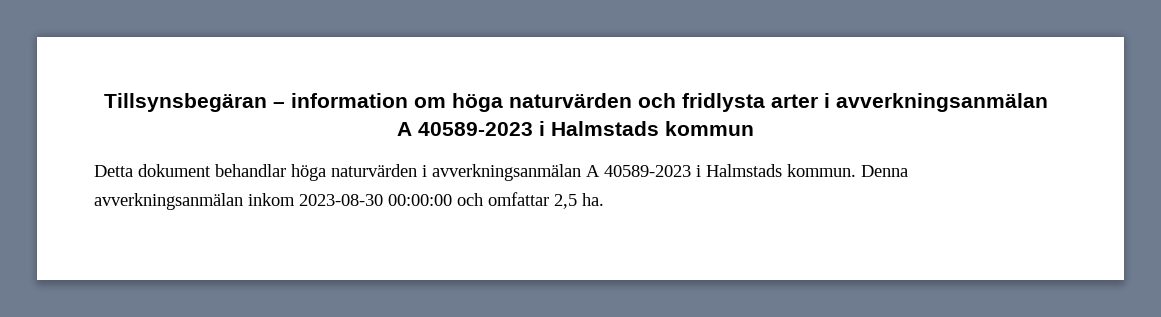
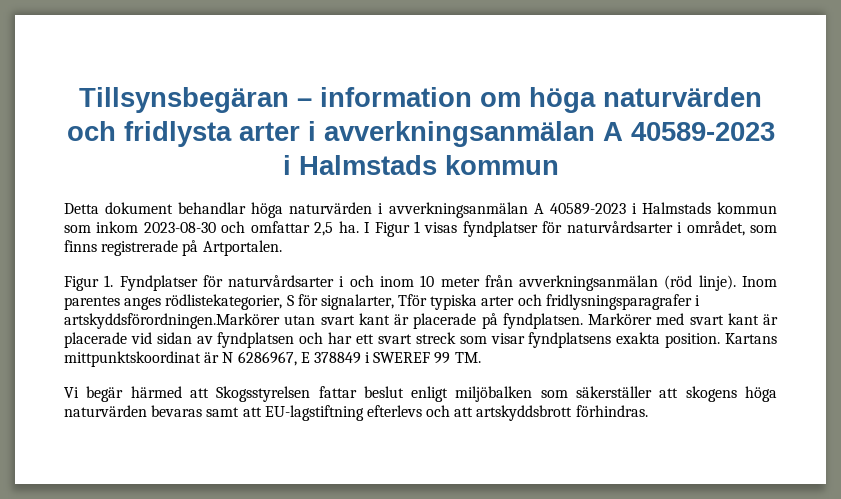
[787,164,908,177] [94,193,243,210] kommun. Denna avverkningsanmälan -> [717,202,778,214] [64,225,91,233] kommun som
[388,194,452,206] 00:00:00 -> (216, 227) none
(604, 199) none -> [364,221,777,237] [64,240,282,256] [64,275,778,291] [64,294,701,310] [64,313,778,329] [64,332,778,348] [64,351,481,367] [64,386,777,402] [64,405,648,421] I Figur 1 visas fyndplatser för naturvårdsarter i området, som finns registrerade på Artportalen. // Figur 1. Fyndplatser för naturvårdsarter i och inom 10 meter från avverkningsanmälan (röd linje). Inom parentes anges rödlistekategorier, S för signalarter, Tför typiska arter och fridlysningsparagrafer i artskyddsförordningen.Markörer utan svart kant är placerade på fyndplatsen. Markörer med svart kant är placerade vid sidan av fyndplatsen och har ett svart streck som visar fyndplatsens exakta position. Kartans mittpunktskoordinat är N 6286967, E 378849 i SWEREF 99 TM. // Vi begär härmed att Skogsstyrelsen fattar beslut enligt miljöbalken som säkerställer att skogens höga naturvärden bevaras samt att EU-lagstiftning efterlevs och att artskyddsbrott förhindras.

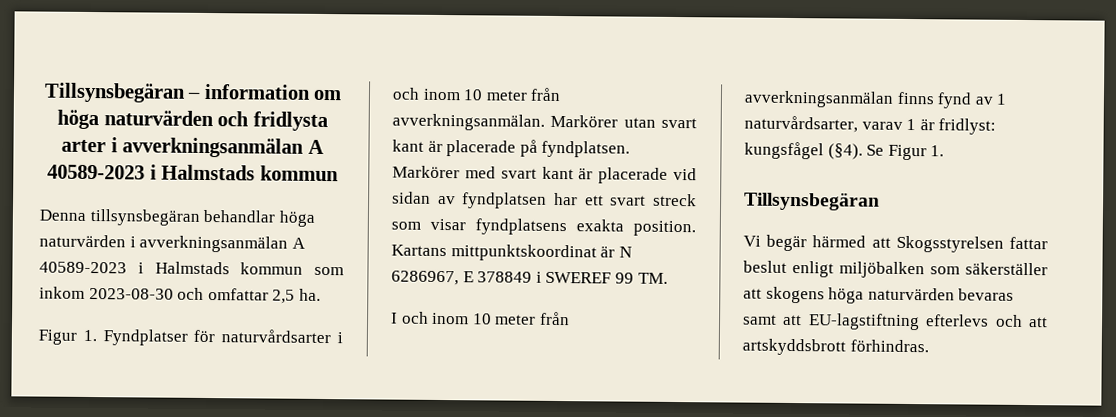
[64,202,174,214] Detta dokument -> [39,208,200,226] Denna tillsynsbegäran
[364,221,777,237] [64,240,282,256] I Figur 1 visas fyndplatser för naturvårdsarter i området, som finns registrerade på Artportalen. -> (321, 294) none
[519,275,778,291] [64,294,701,310] [64,313,280,329] avverkningsanmälan (röd linje). Inom parentes anges rödlistekategorier, S för signalarter, Tför typiska arter och fridlysningsparagrafer i artskyddsförordningen.Markörer -> [392,113,619,131] avverkningsanmälan. Markörer
[299,332,324,344] och -> (548, 200) none
(481, 357) none -> [391,311,570,326] [744,90,1007,109] [744,115,997,135] [744,141,945,161] [743,191,880,211] // I och inom 10 meter från avverkningsanmälan finns fynd av 1 naturvårdsarter, varav 1 är fridlyst: kungsfågel (§4). Se Figur 1. // Tillsynsbegäran

